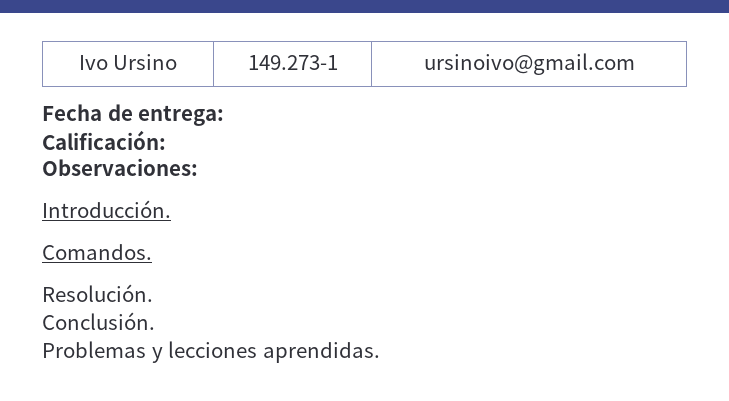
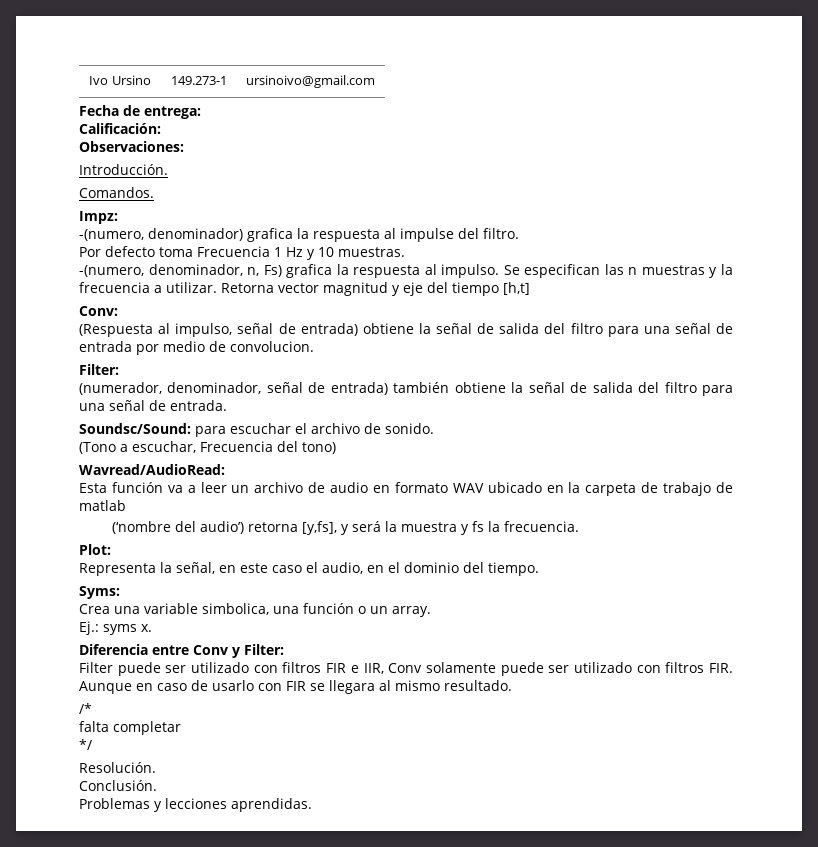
(152, 252) none -> [79,211,118,224] [79,228,519,242] [79,246,405,260] [79,264,733,278] [79,282,530,296] [79,306,118,316] [79,323,733,337] [79,341,314,355] [79,364,119,375] [79,382,733,396] [79,400,227,411] [79,423,434,437] [79,441,336,454] [79,464,225,475] [79,482,734,496] [79,500,126,511] [112,521,580,535] [79,544,111,555] [79,562,539,576] [79,586,120,599] [79,603,431,617] [79,621,152,635] [79,644,284,658] [79,662,733,676] [79,680,512,694] [79,703,92,714] [79,721,181,735] [79,739,92,750] // Impz: // -(numero, denominador) grafica la respuesta al impulse del filtro. // Por defecto toma Frecuencia 1 Hz y 10 muestras. // -(numero, denominador, n, Fs) grafica la respuesta al impulso. Se especifican las n muestras y la frecuencia a utilizar. Retorna vector magnitud y eje del tiempo [h,t] // Conv: // (Respuesta al impulso, señal de entrada) obtiene la señal de salida del filtro para una señal de entrada por medio de convolucion. // Filter: // (numerador, denominador, señal de entrada) también obtiene la señal de salida del filtro para una señal de entrada. // Soundsc/Sound: para escuchar el archivo de sonido. // (Tono a escuchar, Frecuencia del tono) // Wavread/AudioRead: // Esta función va a leer un archivo de audio en formato WAV ubicado en la carpeta de trabajo de matlab // (‘nombre del audio’) retorna [y,fs], y será la muestra y fs la frecuencia. // Plot: // Representa la señal, en este caso el audio, en el dominio del tiempo. // Syms: // Crea una variable simbolica, una función o un array. // Ej.: syms x. // Diferencia entre Conv y Filter: // Filter puede ser utilizado con filtros FIR e IIR, Conv solamente puede ser utilizado con filtros FIR. Aunque en caso de usarlo con FIR se llegara al mismo resultado. // /* // falta completar // */

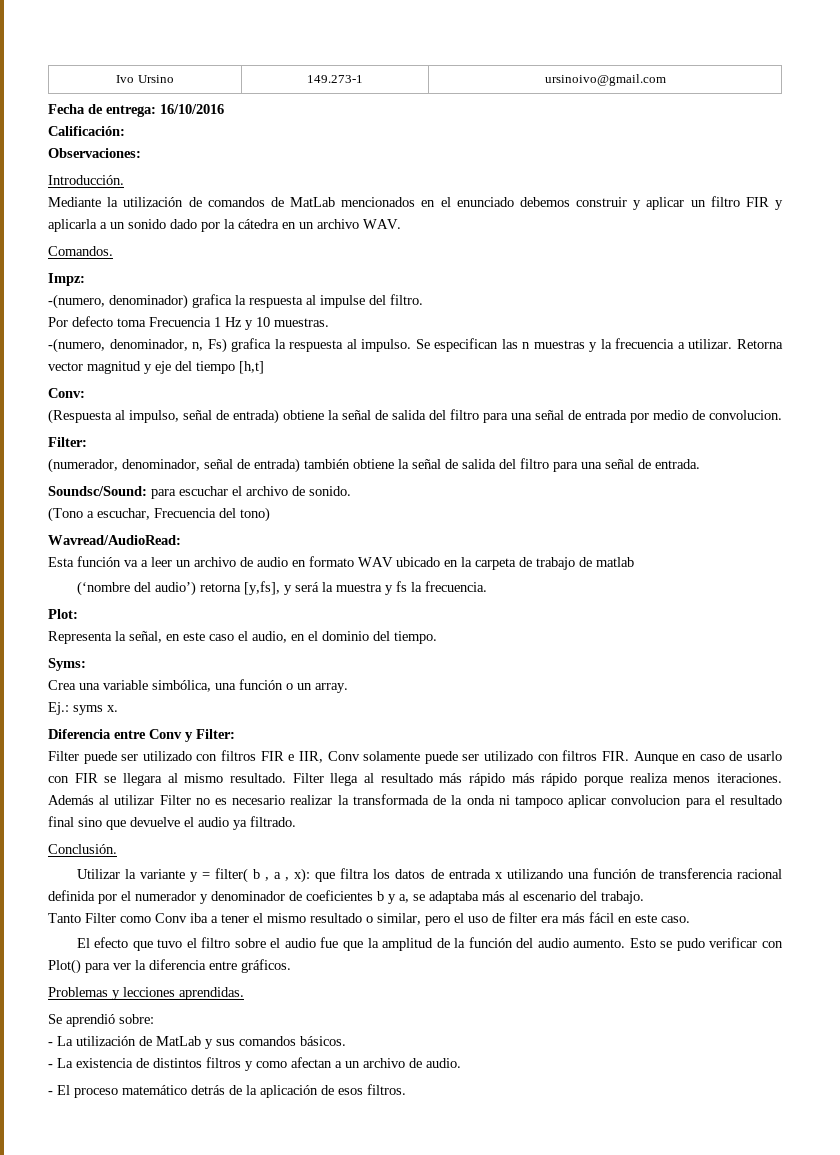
(201, 112) none -> [160,104,224,114] 16/10/2016
(168, 169) none -> [48,196,783,210] [48,219,401,232] // Mediante la utilización de comandos de MatLab mencionados en el enunciado debemos construir y aplicar un filtro FIR y aplicarla a un sonido dado por la cátedra en un archivo WAV.
[202,603,269,615] simbolica, -> [152,680,211,692] simbólica,
[79,703,92,714] [79,721,181,735] [79,739,92,750] [79,762,156,773] [79,780,157,791] [79,798,312,812] // /* // falta completar // */ // Resolución. // Conclusión. // Problemas y lecciones aprendidas. -> [292,773,782,786] [48,794,783,808] [48,816,296,830] [48,844,117,854] [76,868,782,883] [48,890,644,904] [48,912,690,926] [76,937,783,951] [48,959,291,974] [48,987,244,1000] [48,1014,154,1027] [48,1036,346,1049] [48,1057,461,1071] [48,1084,406,1098] Filter llega al resultado más rápido más rápido porque realiza menos iteraciones. Además al utilizar Filter no es necesario realizar la transformada de la onda ni tampoco aplicar convolucion para el resultado final sino que devuelve el audio ya filtrado. // Conclusión. // Utilizar la variante y = filter( b , a , x): que filtra los datos de entrada x utilizando una función de transferencia racional definida por el numerador y denominador de coeficientes b y a, se adaptaba más al escenario del trabajo. // Tanto Filter como Conv iba a tener el mismo resultado o similar, pero el uso de filter era más fácil en este caso. // El efecto que tuvo el filtro sobre el audio fue que la amplitud de la función del audio aumento. Esto se pudo verificar con Plot() para ver la diferencia entre gráficos. // Problemas y lecciones aprendidas. // Se aprendió sobre: // - La utilización de MatLab y sus comandos básicos. // - La existencia de distintos filtros y como afectan a un archivo de audio. // - El proceso matemático detrás de la aplicación de esos filtros.

